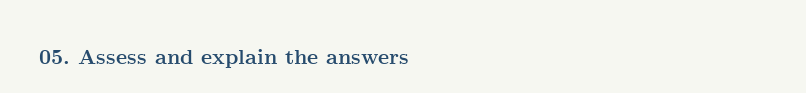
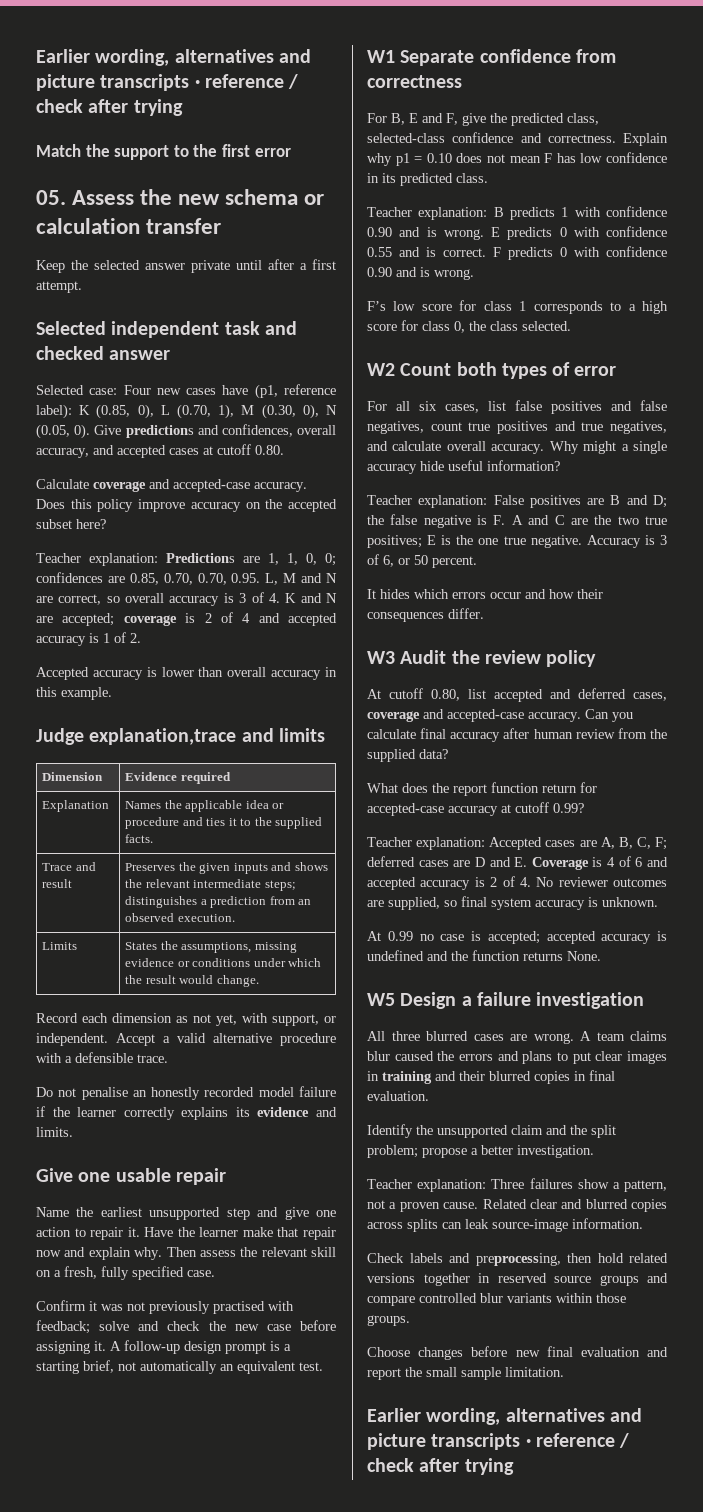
[39,49,409,68] 05. Assess and explain the answers -> [36,49,311,66] [36,74,299,91] [36,99,183,116] [36,144,291,160] [36,189,325,205] [36,218,222,234] [36,259,336,273] [36,281,82,293] [36,321,297,338] [36,346,171,360] [36,384,336,399] [36,404,337,419] [36,424,336,439] [36,444,284,458] [36,479,307,492] [36,499,337,512] [36,519,106,529] [36,553,336,566] [36,572,337,585] [36,592,338,606] [36,612,337,626] [36,632,141,646] [36,667,337,680] [36,687,112,700] [36,728,325,745] [42,772,104,781] [125,772,231,784] [42,800,110,812] [125,800,285,812] [125,817,323,829] [125,834,154,843] [42,862,96,871] [42,879,73,888] [125,862,328,874] [125,879,296,891] [125,896,312,908] [125,913,235,922] [42,942,78,950] [125,941,297,953] [125,958,322,967] [125,975,259,987] [36,1013,336,1026] [36,1033,336,1046] [36,1052,168,1063] [36,1086,336,1100] [36,1106,337,1120] [36,1127,73,1137] [36,1168,226,1185] [36,1207,336,1220] [36,1227,336,1240] [36,1247,336,1260] [36,1266,215,1280] [36,1300,294,1314] [36,1320,336,1334] [36,1340,291,1354] [36,1360,323,1374] [367,49,616,66] [367,75,462,88] [367,113,599,126] [367,132,668,146] [367,152,667,166] [367,173,488,186] [367,206,667,220] [367,226,667,240] [367,246,667,260] [367,267,474,280] [367,300,668,314] [367,320,571,333] [367,362,617,379] [367,400,667,414] [367,421,667,434] [367,441,667,454] [367,460,560,474] [367,495,667,508] [367,514,667,528] [367,535,667,548] [367,554,477,568] [367,589,603,599] [367,608,484,622] [367,650,597,667] [367,688,667,702] [367,709,633,722] [367,728,667,742] [367,749,448,762] [367,782,597,796] [367,802,584,816] [367,837,667,850] [367,856,668,870] [367,876,667,890] [367,896,658,910] [367,931,667,944] [367,950,601,961] [367,992,645,1009] [367,1031,667,1044] [367,1051,667,1064] [367,1070,615,1084] [367,1091,429,1101] [367,1124,616,1138] [367,1145,594,1158] [367,1178,667,1192] [367,1199,667,1212] [367,1218,643,1232] [367,1253,668,1266] [367,1273,668,1286] [367,1293,626,1306] [367,1315,410,1326] [367,1346,668,1360] [367,1367,564,1380] [367,1408,642,1425] [367,1433,630,1450] [367,1458,514,1475] Earlier wording, alternatives and picture transcripts · reference / check after trying // Match the support to the first error // 05. Assess the new schema or calculation transfer // Keep the selected answer private until after a first attempt. // Selected independent task and checked answer // Selected case: Four new cases have (p1, reference label): K (0.85, 0), L (0.70, 1), M (0.30, 0), N (0.05, 0). Give predictions and confidences, overall accuracy, and accepted cases at cutoff 0.80. // Calculate coverage and accepted-case accuracy. Does this policy improve accuracy on the accepted subset here? // Teacher explanation: Predictions are 1, 1, 0, 0; confidences are 0.85, 0.70, 0.70, 0.95. L, M and N are correct, so overall accuracy is 3 of 4. K and N are accepted; coverage is 2 of 4 and accepted accuracy is 1 of 2. // Accepted accuracy is lower than overall accuracy in this example. // Judge explanation,trace and limits // Dimension | Evidence required // Explanation | Names the applicable idea or procedure and ties it to the supplied facts. // Trace and result | Preserves the given inputs and shows the relevant intermediate steps; distinguishes a prediction from an observed execution. // Limits | States the assumptions, missing evidence or conditions under which the result would change. // Record each dimension as not yet, with support, or independent. Accept a valid alternative procedure with a defensible trace. // Do not penalise an honestly recorded model failure if the learner correctly explains its evidence and limits. // Give one usable repair // Name the earliest unsupported step and give one action to repair it. Have the learner make that repair now and explain why. Then assess the relevant skill on a fresh, fully specified case. // Confirm it was not previously practised with feedback; solve and check the new case before assigning it. A follow-up design prompt is a starting brief, not automatically an equivalent test. // W1 Separate confidence from correctness // For B, E and F, give the predicted class, selected-class confidence and correctness. Explain why p1 = 0.10 does not mean F has low confidence in its predicted class. // Teacher explanation: B predicts 1 with confidence 0.90 and is wrong. E predicts 0 with confidence 0.55 and is correct. F predicts 0 with confidence 0.90 and is wrong. // F’s low score for class 1 corresponds to a high score for class 0, the class selected. // W2 Count both types of error // For all six cases, list false positives and false negatives, count true positives and true negatives, and calculate overall accuracy. Why might a single accuracy hide useful information? // Teacher explanation: False positives are B and D; the false negative is F. A and C are the two true positives; E is the one true negative. Accuracy is 3 of 6, or 50 percent. // It hides which errors occur and how their consequences differ. // W3 Audit the review policy // At cutoff 0.80, list accepted and deferred cases, coverage and accepted-case accuracy. Can you calculate final accuracy after human review from the supplied data? // What does the report function return for accepted-case accuracy at cutoff 0.99? // Teacher explanation: Accepted cases are A, B, C, F; deferred cases are D and E. Coverage is 4 of 6 and accepted accuracy is 2 of 4. No reviewer outcomes are supplied, so final system accuracy is unknown. // At 0.99 no case is accepted; accepted accuracy is undefined and the function returns None. // W5 Design a failure investigation // All three blurred cases are wrong. A team claims blur caused the errors and plans to put clear images in training and their blurred copies in final evaluation. // Identify the unsupported claim and the split problem; propose a better investigation. // Teacher explanation: Three failures show a pattern, not a proven cause. Related clear and blurred copies across splits can leak source-image information. // Check labels and preprocessing, then hold related versions together in reserved source groups and compare controlled blur variants within those groups. // Choose changes before new final evaluation and report the small sample limitation. // Earlier wording, alternatives and picture transcripts · reference / check after trying

